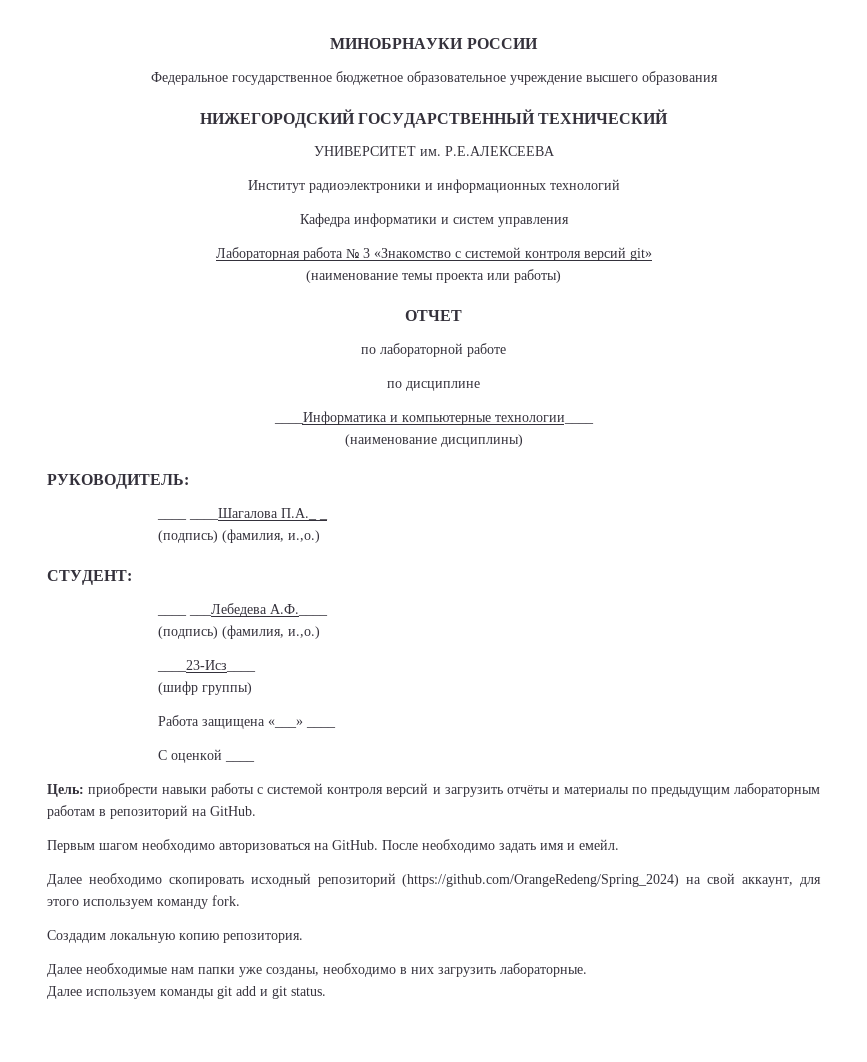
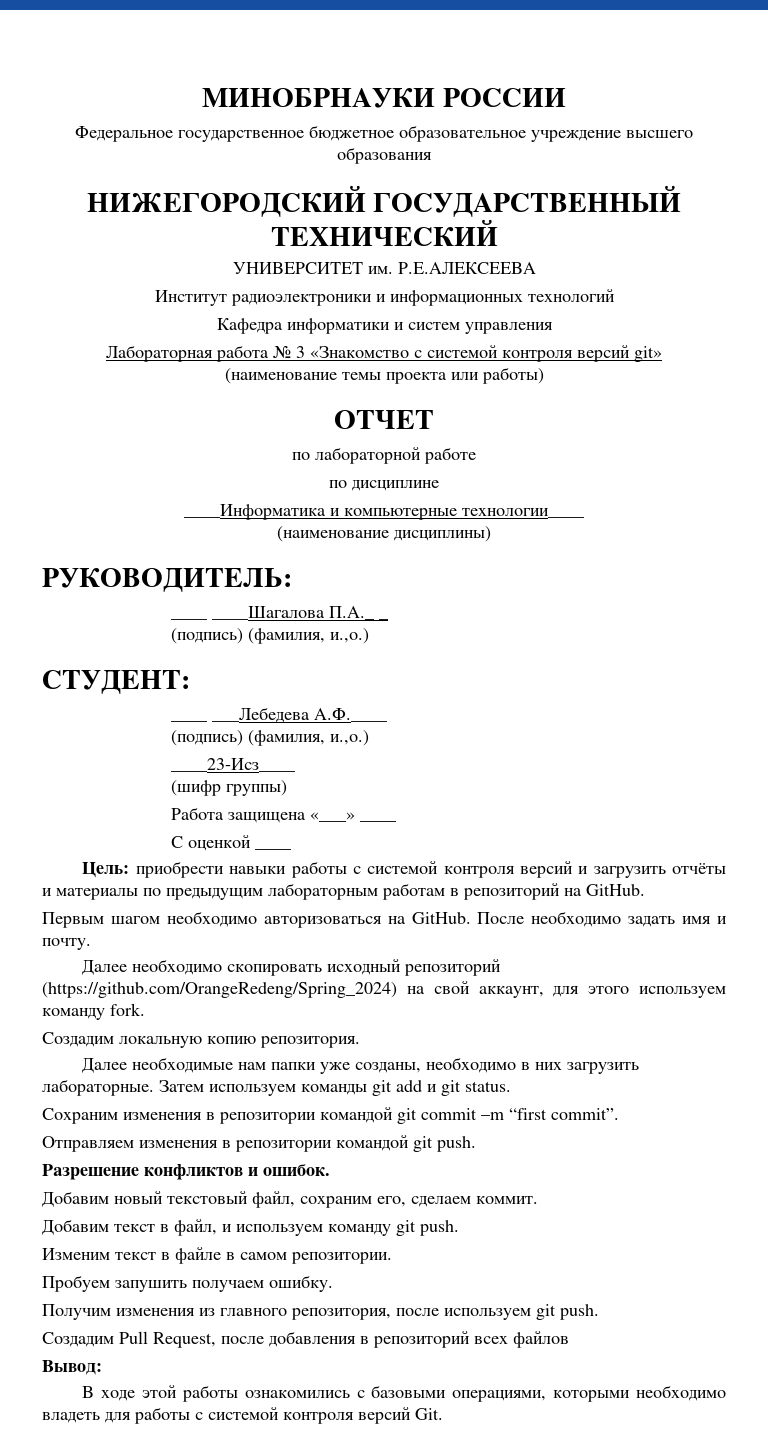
[579,839,619,850] емейл. -> [42,938,91,950] почту.
[47,986,82,999] // Далее -> [159,1080,204,1092] Затем
(326, 991) none -> [42,1107,619,1124] [42,1135,476,1152] [42,1164,330,1180] [42,1191,538,1208] [42,1219,459,1236] [42,1247,392,1264] [42,1275,333,1292] [42,1304,599,1320] [42,1331,569,1348] [42,1360,102,1375] [82,1385,726,1402] [42,1407,443,1424] // Сохраним изменения в репозитории командой git commit –m “first commit”. // Отправляем изменения в репозитории командой git push. // Разрешение конфликтов и ошибок. // Добавим новый текстовый файл, сохраним его, сделаем коммит. // Добавим текст в файл, и используем команду git push. // Изменим текст в файле в самом репозитории. // Пробуем запушить получаем ошибку. // Получим изменения из главного репозитория, после используем git push. // Создадим Pull Request, после добавления в репозиторий всех файлов // Вывод: // В ходе этой работы ознакомились с базовыми операциями, которыми необходимо владеть для работы с системой контроля версий Git.

